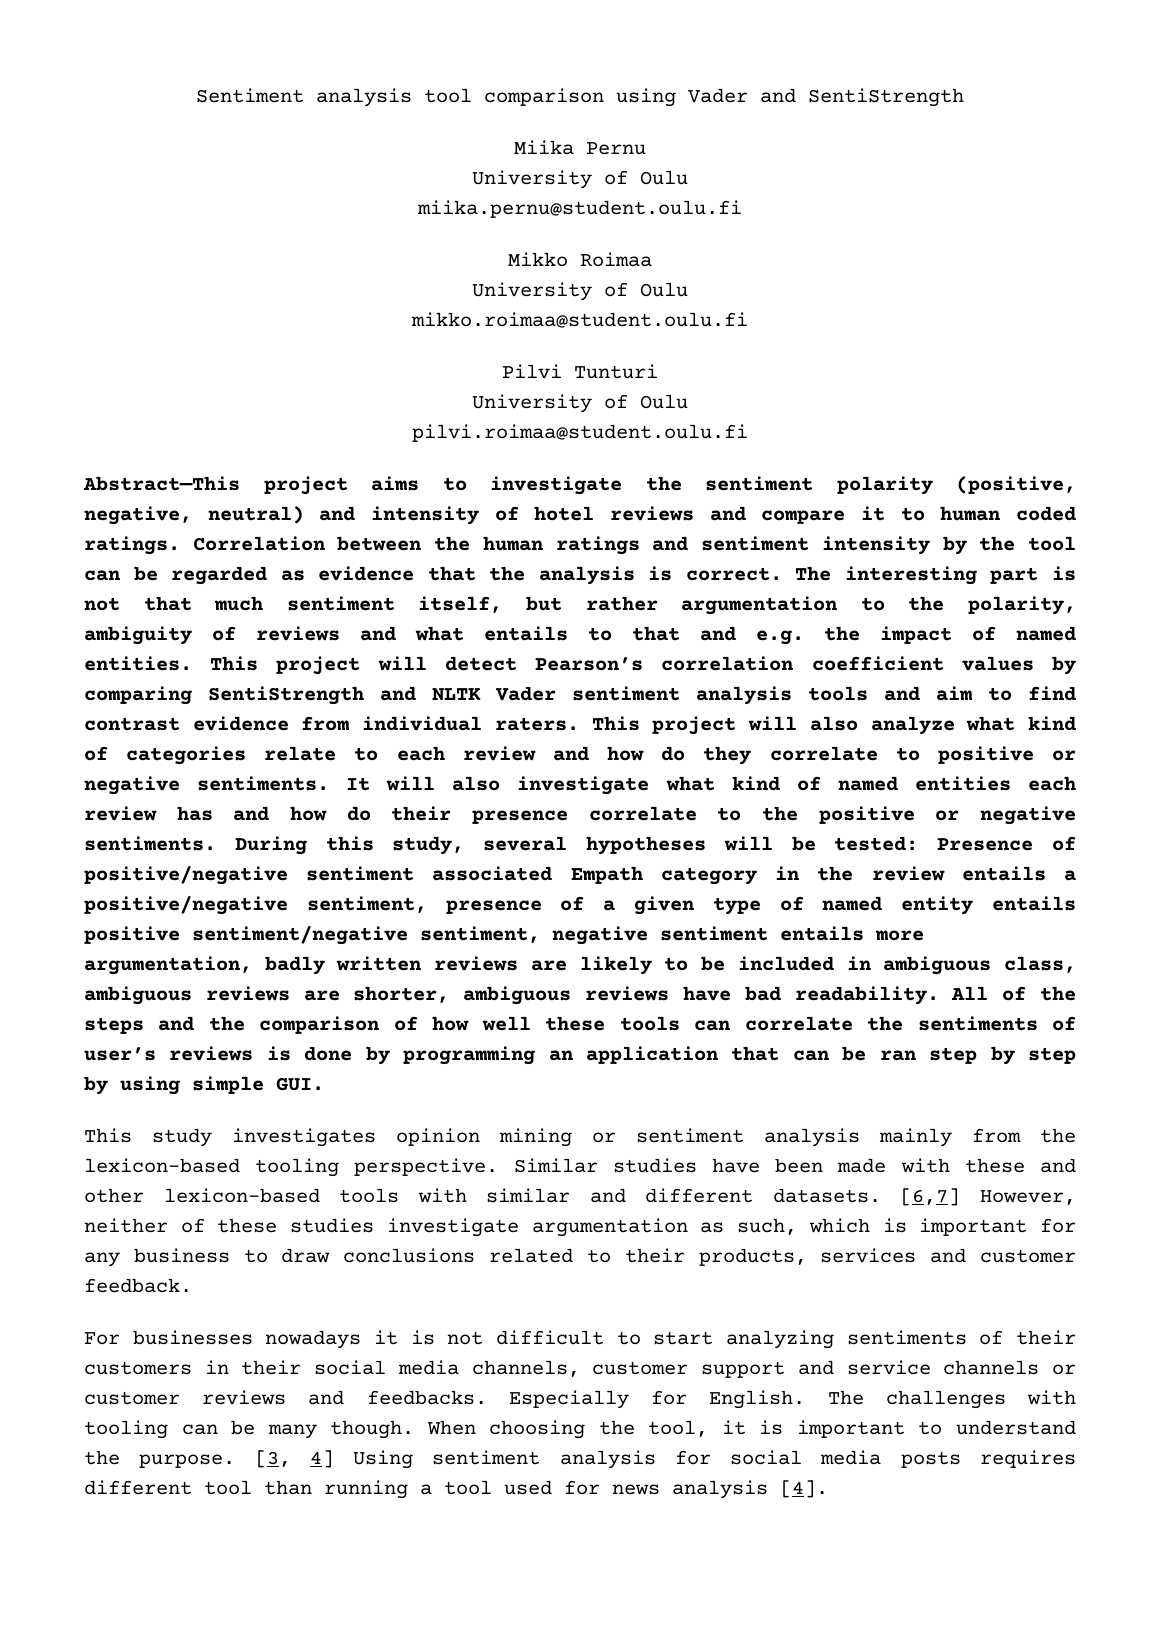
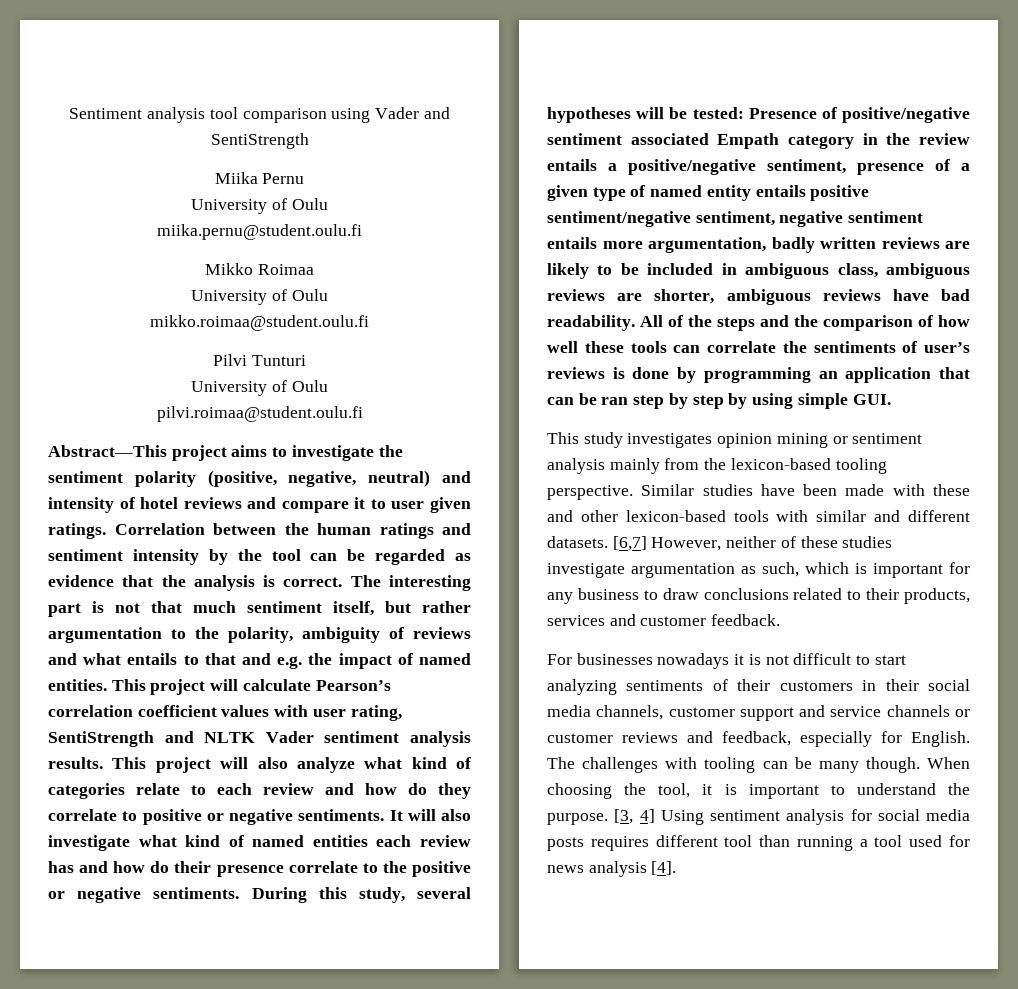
[940,506,1076,521] human coded -> [391,497,471,513] user given
[444,656,517,671] detect -> [242,679,311,691] calculate
[1051,656,1076,675] [84,686,192,705] by comparing -> [274,705,402,721] with user rating,
[808,686,1076,701] [84,716,579,731] tools and aim to find contrast evidence from individual raters. -> [48,757,103,769] results.
[366,1390,629,1409] feedbacks. Especially -> [722,731,872,747] feedback, especially

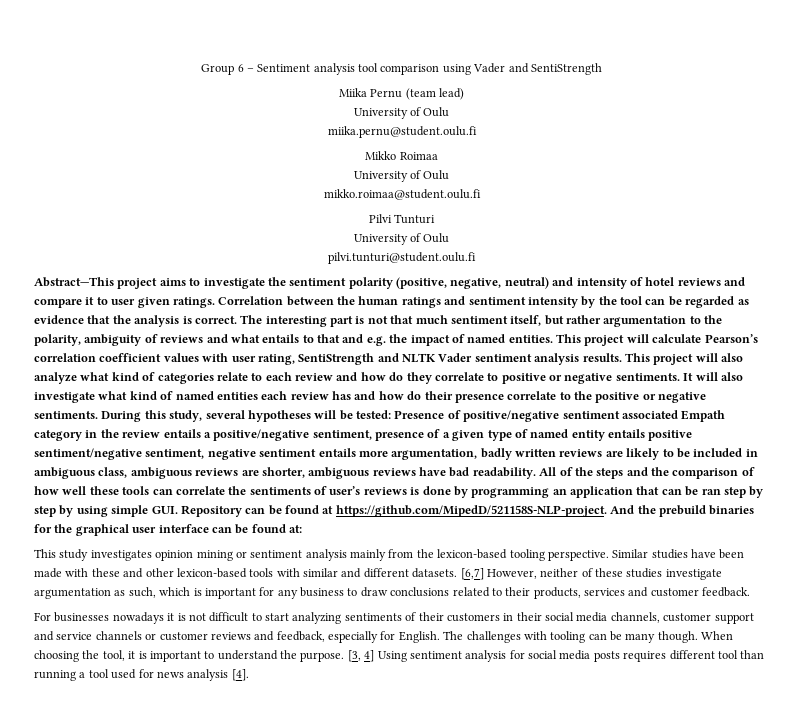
(69, 113) none -> [201,64,254,75] Group 6 –
(305, 178) none -> [405,88,465,100] (team lead)
[156,406,363,422] pilvi.roimaa@student.oulu.fi -> [328,252,476,264] pilvi.tunturi@student.oulu.fi
(891, 399) none -> [180,505,755,517] [34,524,302,536] Repository can be found at https://github.com/MipedD/521158S-NLP-project. And the prebuild binaries for the graphical user interface can be found at:

